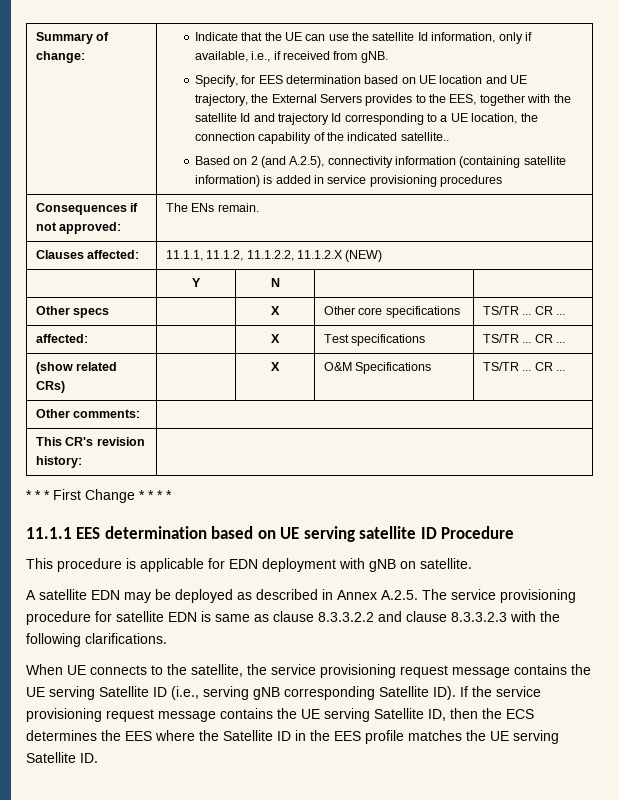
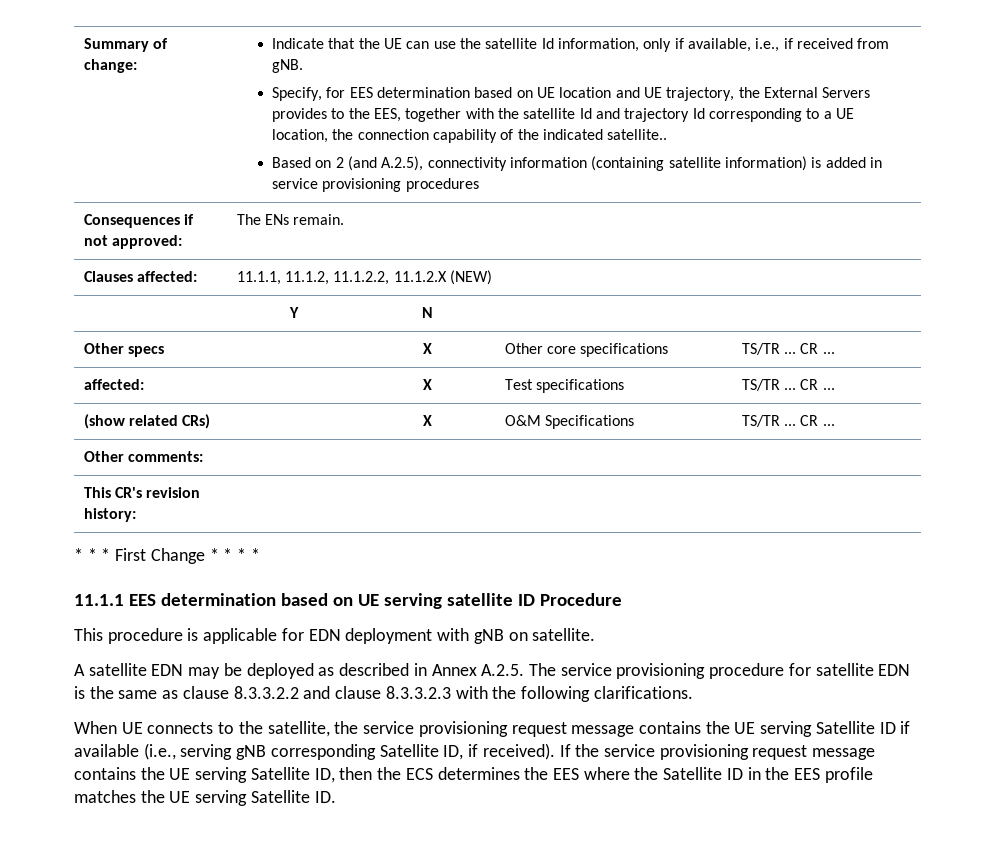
(211, 616) none -> [89,686,114,699] the
(167, 692) none -> [900,721,911,734] [74,744,139,757] if available
[433,686,456,700] ID). -> [443,743,555,760] ID, if received).

